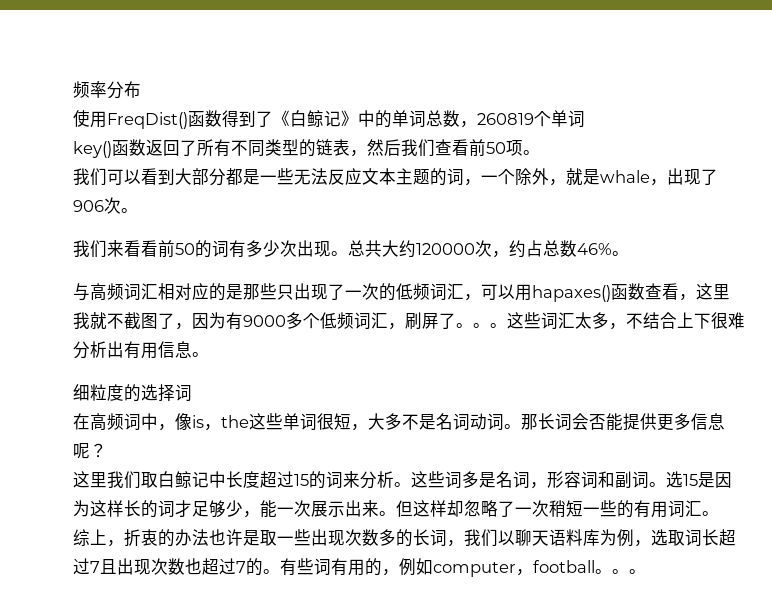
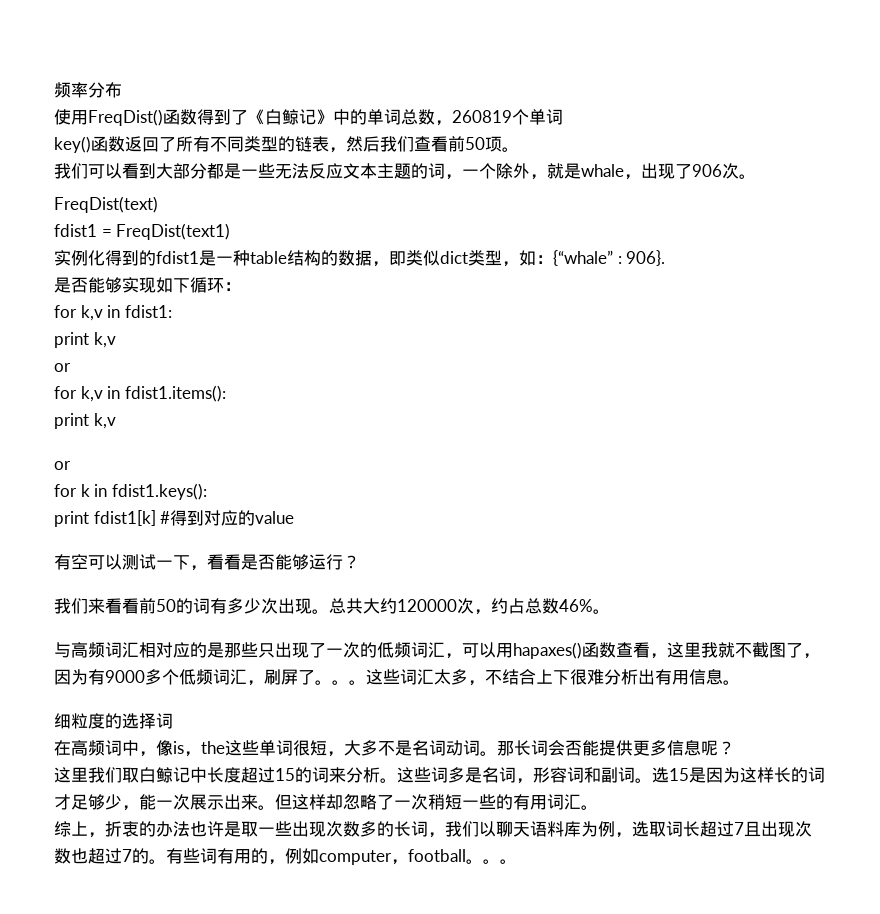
(138, 210) none -> [54,196,158,213] [54,223,231,240] [54,250,666,267] [54,277,241,293] [54,305,172,321] [54,332,116,348] [54,363,71,372] [54,385,226,402] [54,413,116,429] [54,461,71,470] [54,483,207,500] [54,510,295,527] [54,554,360,571] // FreqDist(text) // fdist1 = FreqDist(text1) // 实例化得到的fdist1是一种table结构的数据，即类似dict类型，如：{“whale” : 906}. // 是否能够实现如下循环： // for k,v in fdist1: // print k,v // or // for k,v in fdist1.items(): // print k,v // or // for k in fdist1.keys(): // print fdist1[k] #得到对应的value // 有空可以测试一下，看看是否能够运行？

